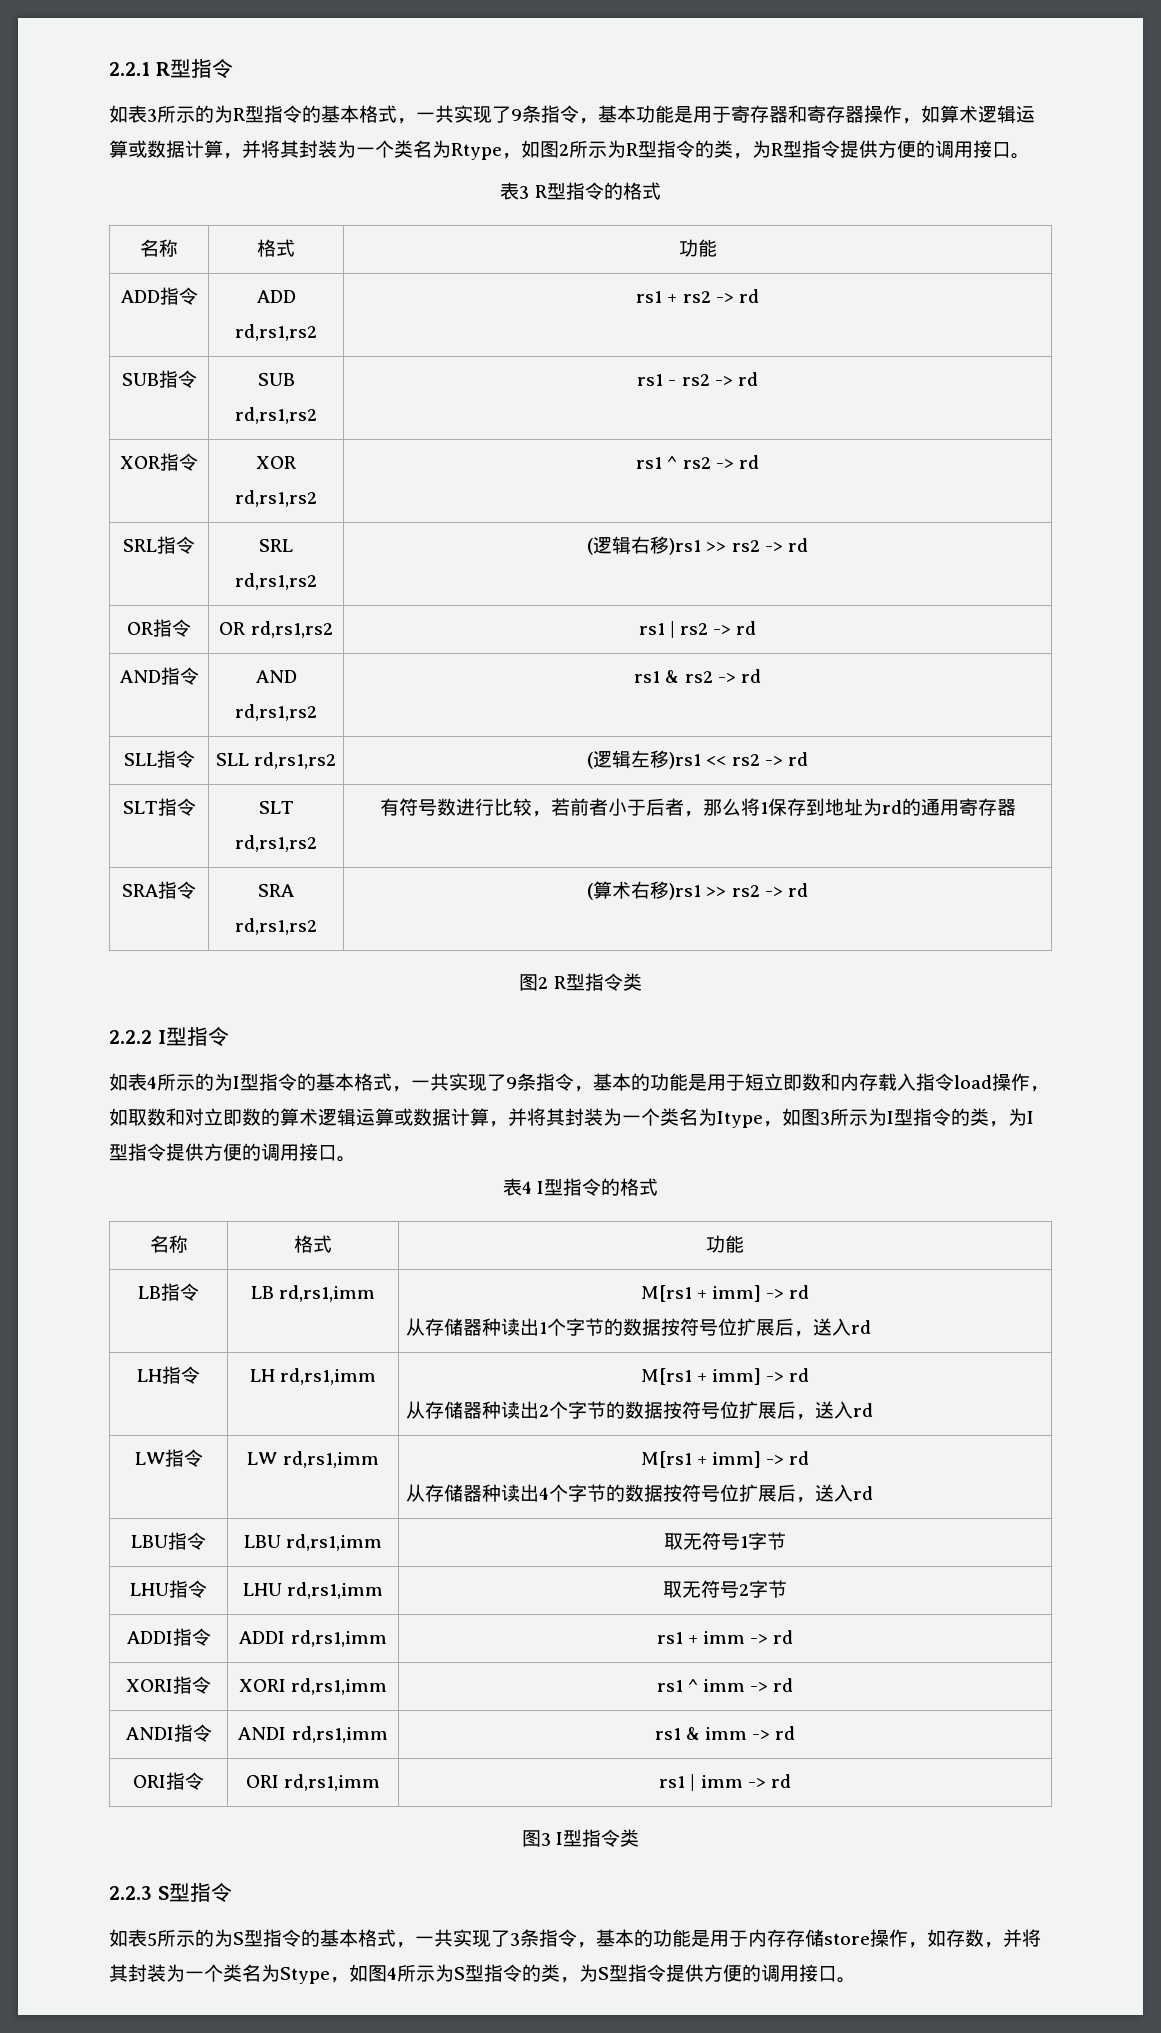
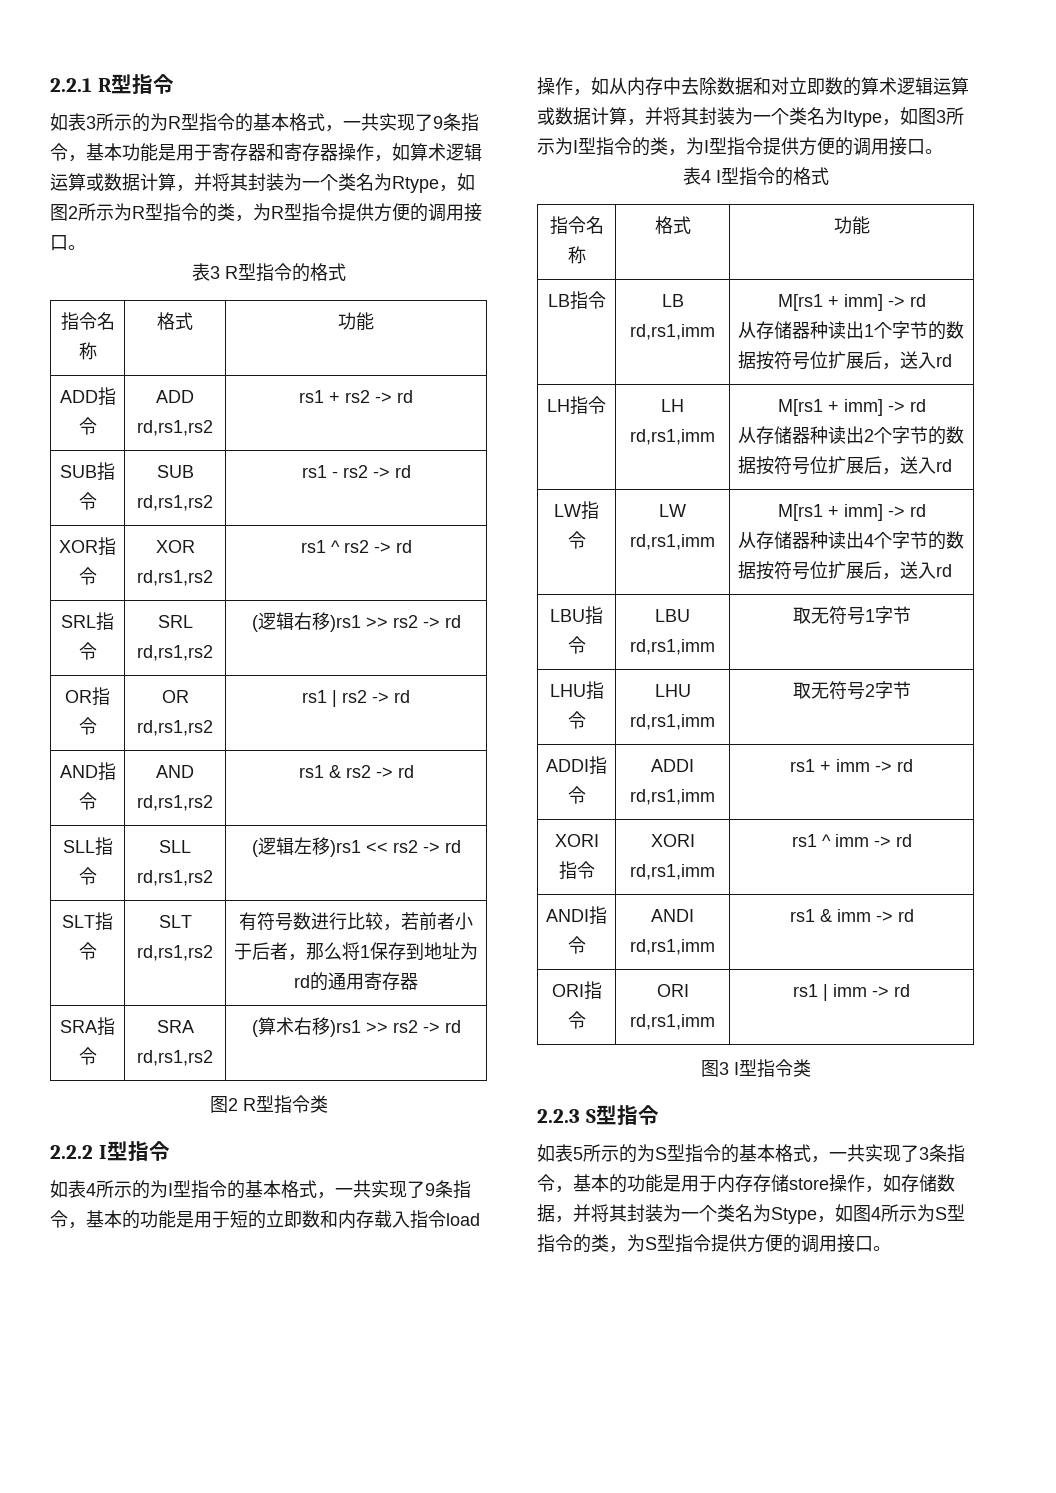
(661, 191) none -> [60,312,97,331] 指令
(764, 1082) none -> [248,1210,266,1229] 的
[128,1108,166,1126] 取数 -> [609,77,753,96] 从内存中去除数据
(659, 1187) none -> [549,216,586,235] 指令
[965,1929,984,1947] 数 -> [919,1174,955,1192] [537,1204,555,1222] 储数据

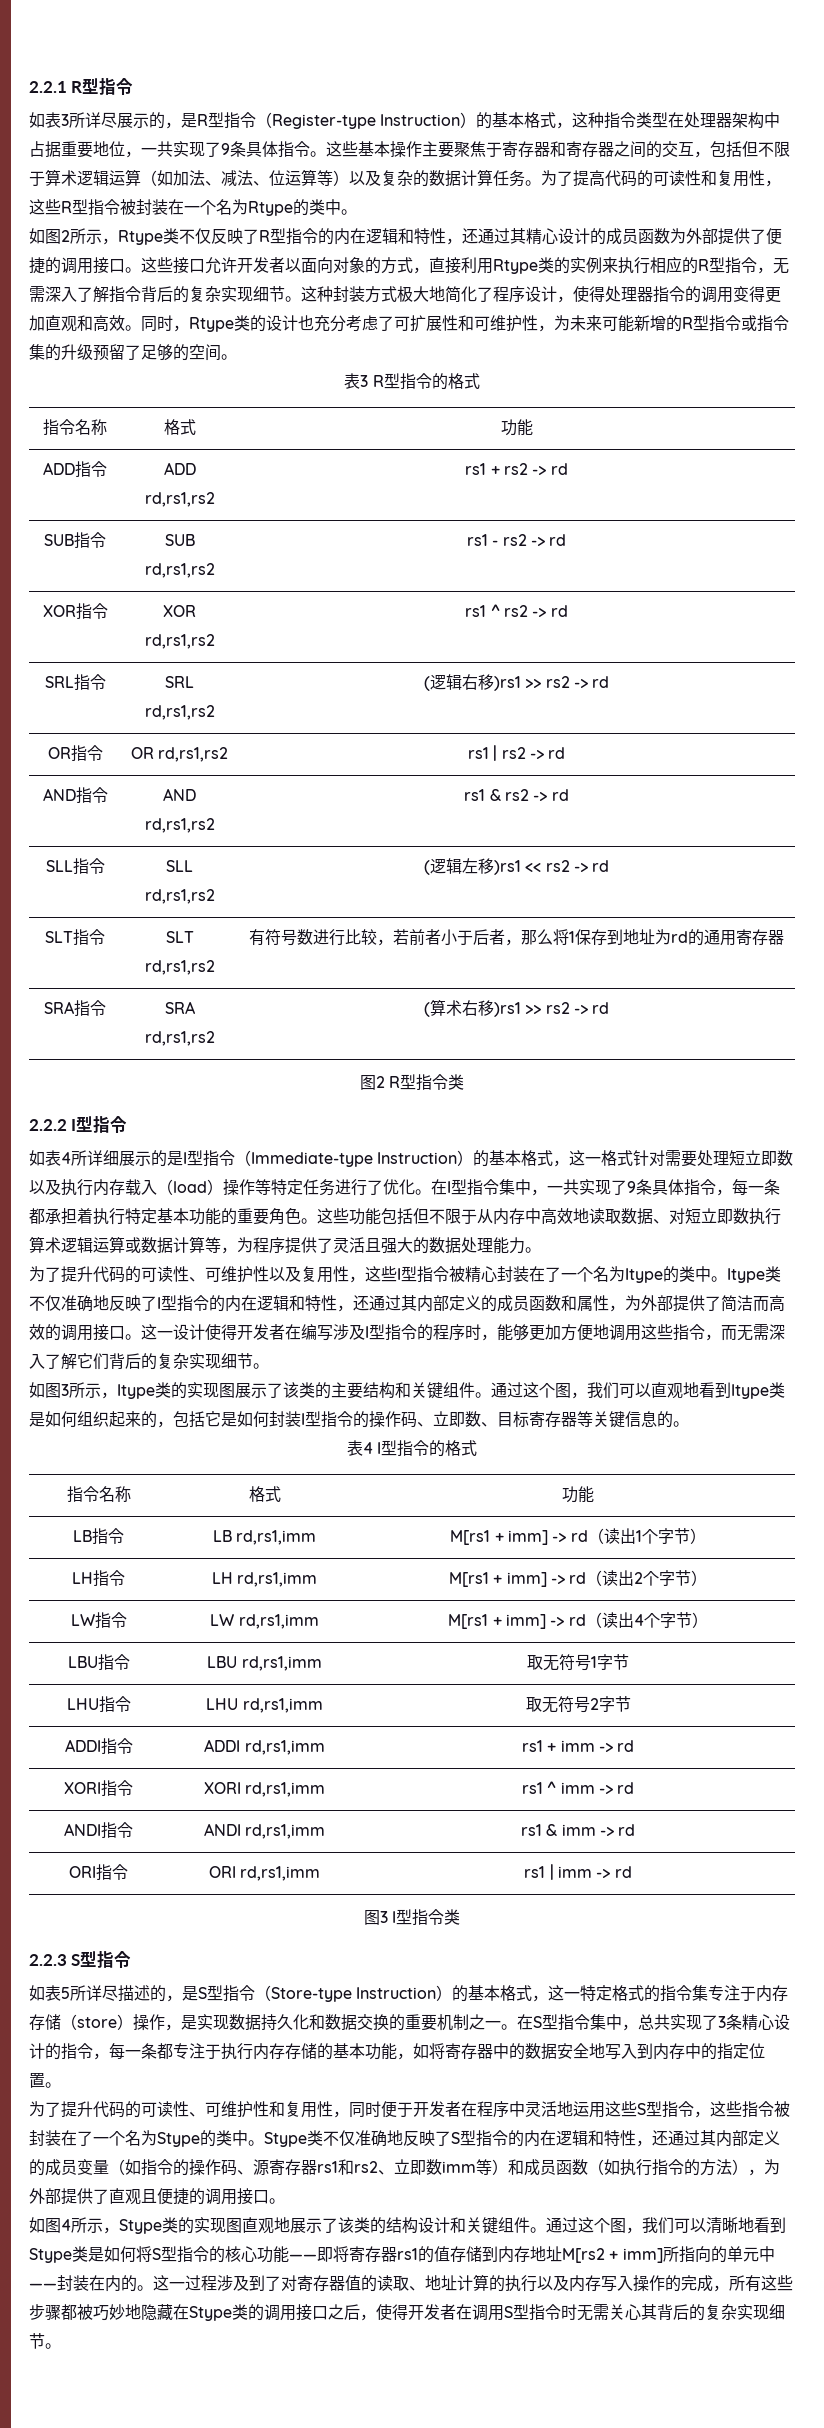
[114,113,479,132] [50,143,482,162] [50,173,475,193] [50,203,482,222] [50,235,68,251] 示的为R型指令的基本格式，一共实现了9条指令，基本功能是用于寄存器和寄存器操作，如算术逻辑运算或数据计算，并将其封装为一个类名为Rtype，如图2所示为R型指令的类，为R型指令提供方便的调用接口 -> [85,112,781,129] [29,141,790,158] [29,169,781,187] [29,199,357,216] [29,228,782,245] [29,256,789,274] [29,286,781,303] [29,315,789,332] [29,344,221,361] 详尽展示的，是R型指令（Register-type Instruction）的基本格式，这种指令类型在处理器架构中占据重要地位，一共实现了9条具体指令。这些基本操作主要聚焦于寄存器和寄存器之间的交互，包括但不限于算术逻辑运算（如加法、减法、位运算等）以及复杂的数据计算任务。为了提高代码的可读性和复用性，这些R型指令被封装在一个名为Rtype的类中。 // 如图2所示，Rtype类不仅反映了R型指令的内在逻辑和特性，还通过其精心设计的成员函数为外部提供了便捷的调用接口。这些接口允许开发者以面向对象的方式，直接利用Rtype类的实例来执行相应的R型指令，无需深入了解指令背后的复杂实现细节。这种封装方式极大地简化了程序设计，使得处理器指令的调用变得更加直观和高效。同时，Rtype类的设计也充分考虑了可扩展性和可维护性，为未来可能新增的R型指令或指令集的升级预留了足够的空间
[114,1180,471,1199] [50,1210,480,1229] [537,77,969,96] [537,107,964,127] [537,137,925,156] 示的为I型指令的基本格式，一共实现了9条指令，基本的功能是用于短的立即数和内存载入指令load操作，如从内存中去除数据和对立即数的算术逻辑运算或数据计算，并将其封装为一个类名为Itype，如图3所示为I型指令的类，为I型指令提供方便的调用接口 -> [87,1150,794,1167] [29,1179,780,1196] [29,1208,781,1225] [29,1236,541,1254] [29,1266,781,1283] [29,1295,785,1312] [29,1324,785,1341] [29,1353,269,1370] [29,1382,785,1399] [29,1411,673,1428] 详细展示的是I型指令（Immediate-type Instruction）的基本格式，这一格式针对需要处理短立即数以及执行内存载入（load）操作等特定任务进行了优化。在I型指令集中，一共实现了9条具体指令，每一条都承担着执行特定基本功能的重要角色。这些功能包括但不限于从内存中高效地读取数据、对短立即数执行算术逻辑运算或数据计算等，为程序提供了灵活且强大的数据处理能力。 // 为了提升代码的可读性、可维护性以及复用性，这些I型指令被精心封装在了一个名为Itype的类中。Itype类不仅准确地反映了I型指令的内在逻辑和特性，还通过其内部定义的成员函数和属性，为外部提供了简洁而高效的调用接口。这一设计使得开发者在编写涉及I型指令的程序时，能够更加方便地调用这些指令，而无需深入了解它们背后的复杂实现细节。 // 如图3所示，Itype类的实现图展示了该类的主要结构和关键组件。通过这个图，我们可以直观地看到Itype类是如何组织起来的，包括它是如何封装I型指令的操作码、立即数、目标寄存器等关键信息的
[737,321,828,339] // 从存储器种 -> [587,1528,604,1544] （
[927,321,964,340] [737,351,952,370] 的数据按符号位扩展后，送入rd -> [689,1528,706,1544] ）
[737,426,828,444] // 从存储器种 -> [586,1570,603,1586] （
[927,426,964,445] [737,456,952,475] 的数据按符号位扩展后，送入rd -> [691,1570,708,1586] ）
[737,531,828,549] // 从存储器种 -> [585,1612,602,1628] （
[927,531,964,550] [737,561,952,580] 的数据按符号位扩展后，送入rd -> [691,1612,708,1628] ）
[601,1144,965,1163] [537,1174,955,1193] [537,1204,965,1224] [537,1234,873,1253] 示的为S型指令的基本格式，一共实现了3条指令，基本的功能是用于内存存储store操作，如存储数据，并将其封装为一个类名为Stype，如图4所示为S型指令的类，为S型指令提供方便的调用接口 -> [86,1985,789,2002] [29,2014,790,2031] [29,2043,765,2060] [29,2073,61,2088] [29,2101,790,2118] [29,2130,780,2147] [29,2159,780,2176] [29,2188,285,2205] [29,2217,786,2234] [29,2246,775,2263] [29,2274,793,2292] [29,2304,785,2321] [29,2333,45,2349] 详尽描述的，是S型指令（Store-type Instruction）的基本格式，这一特定格式的指令集专注于内存存储（store）操作，是实现数据持久化和数据交换的重要机制之一。在S型指令集中，总共实现了3条精心设计的指令，每一条都专注于执行内存存储的基本功能，如将寄存器中的数据安全地写入到内存中的指定位置。 // 为了提升代码的可读性、可维护性和复用性，同时便于开发者在程序中灵活地运用这些S型指令，这些指令被封装在了一个名为Stype的类中。Stype类不仅准确地反映了S型指令的内在逻辑和特性，还通过其内部定义的成员变量（如指令的操作码、源寄存器rs1和rs2、立即数imm等）和成员函数（如执行指令的方法），为外部提供了直观且便捷的调用接口。 // 如图4所示，Stype类的实现图直观地展示了该类的结构设计和关键组件。通过这个图，我们可以清晰地看到Stype类是如何将S型指令的核心功能——即将寄存器rs1的值存储到内存地址M[rs2 + imm]所指向的单元中——封装在内的。这一过程涉及到了对寄存器值的读取、地址计算的执行以及内存写入操作的完成，所有这些步骤都被巧妙地隐藏在Stype类的调用接口之后，使得开发者在调用S型指令时无需关心其背后的复杂实现细节

